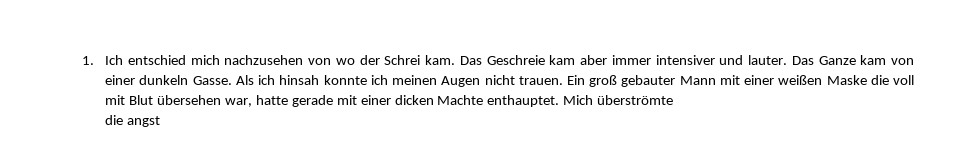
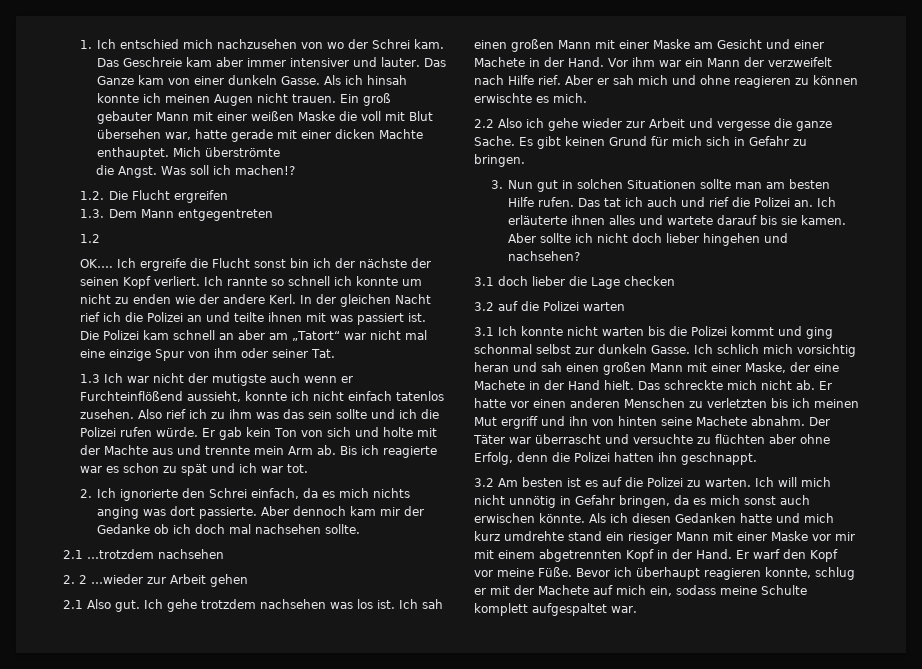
[127,116,161,127] angst -> [118,165,296,178] [79,190,229,203] [79,209,274,221] [79,234,100,243] [79,258,431,271] [79,276,422,289] [79,294,431,307] [79,312,426,325] [79,330,427,341] [79,348,335,361] [79,373,353,386] [79,391,444,402] [79,409,439,419] [79,427,437,440] [79,445,437,458] [79,463,308,476] [79,488,411,501] [97,506,425,519] [97,524,361,534] [63,549,224,559] [63,574,248,587] [63,599,443,612] [474,39,824,52] [474,57,832,67] [474,75,858,88] [474,93,587,103] [474,118,832,131] [474,136,807,149] [474,154,525,167] [490,179,831,192] [508,197,837,207] [508,215,847,225] [508,233,789,246] [508,251,581,261] [474,276,675,289] [474,301,625,311] [474,326,833,339] [474,344,856,357] [474,362,839,375] [474,380,832,390] [474,398,859,408] [474,416,830,429] [473,434,830,444] [474,452,757,465] [474,477,831,487] [474,495,810,508] [474,513,834,523] [474,531,855,544] [474,549,838,562] [474,567,855,580] [474,585,807,596] [474,603,637,616] Angst. Was soll ich machen!? // 1.2. Die Flucht ergreifen // 1.3. Dem Mann entgegentreten // 1.2 // OK…. Ich ergreife die Flucht sonst bin ich der nächste der seinen Kopf verliert. Ich rannte so schnell ich konnte um nicht zu enden wie der andere Kerl. In der gleichen Nacht rief ich die Polizei an und teilte ihnen mit was passiert ist. Die Polizei kam schnell an aber am „Tatort“ war nicht mal eine einzige Spur von ihm oder seiner Tat. // 1.3 Ich war nicht der mutigste auch wenn er Furchteinflößend aussieht, konnte ich nicht einfach tatenlos zusehen. Also rief ich zu ihm was das sein sollte und ich die Polizei rufen würde. Er gab kein Ton von sich und holte mit der Machte aus und trennte mein Arm ab. Bis ich reagierte war es schon zu spät und ich war tot. // 2. Ich ignorierte den Schrei einfach, da es mich nichts anging was dort passierte. Aber dennoch kam mir der Gedanke ob ich doch mal nachsehen sollte. // 2.1 …trotzdem nachsehen // 2. 2 …wieder zur Arbeit gehen // 2.1 Also gut. Ich gehe trotzdem nachsehen was los ist. Ich sah einen großen Mann mit einer Maske am Gesicht und einer Machete in der Hand. Vor ihm war ein Mann der verzweifelt nach Hilfe rief. Aber er sah mich und ohne reagieren zu können erwischte es mich. // 2.2 Also ich gehe wieder zur Arbeit und vergesse die ganze Sache. Es gibt keinen Grund für mich sich in Gefahr zu bringen. // 3. Nun gut in solchen Situationen sollte man am besten Hilfe rufen. Das tat ich auch und rief die Polizei an. Ich erläuterte ihnen alles und wartete darauf bis sie kamen. Aber sollte ich nicht doch lieber hingehen und nachsehen? // 3.1 doch lieber die Lage checken // 3.2 auf die Polizei warten // 3.1 Ich konnte nicht warten bis die Polizei kommt und ging schonmal selbst zur dunkeln Gasse. Ich schlich mich vorsichtig heran und sah einen großen Mann mit einer Maske, der eine Machete in der Hand hielt. Das schreckte mich nicht ab. Er hatte vor einen anderen Menschen zu verletzten bis ich meinen Mut ergriff und ihn von hinten seine Machete abnahm. Der Täter war überrascht und versuchte zu flüchten aber ohne Erfolg, denn die Polizei hatten ihn geschnappt. // 3.2 Am besten ist es auf die Polizei zu warten. Ich will mich nicht unnötig in Gefahr bringen, da es mich sonst auch erwischen könnte. Als ich diesen Gedanken hatte und mich kurz umdrehte stand ein riesiger Mann mit einer Maske vor mir mit einem abgetrennten Kopf in der Hand. Er warf den Kopf vor meine Füße. Bevor ich überhaupt reagieren konnte, schlug er mit der Machete auf mich ein, sodass meine Schulte komplett aufgespaltet war.

